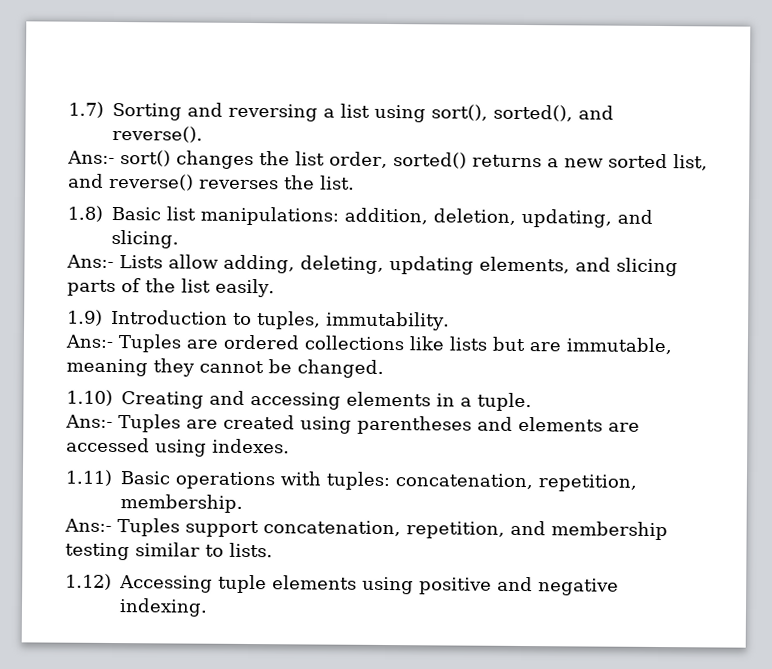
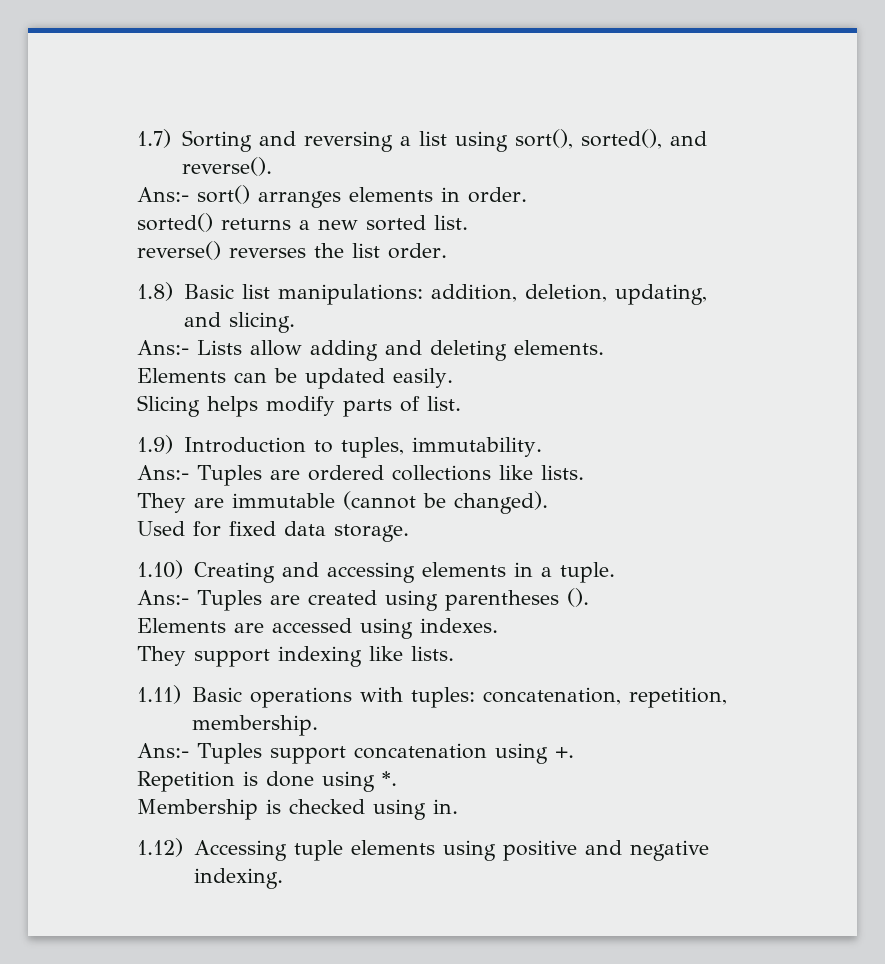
[176,150,388,170] changes the list order, -> [258,187,527,208] arranges elements in order. //
[672,154,708,171] [68,173,104,188] list, and -> [434,215,468,230] list. //
[320,175,355,190] list. -> [352,243,447,259] list order.
[223,254,678,277] [67,278,275,298] adding, deleting, updating elements, and slicing parts of the list easily. -> [310,340,604,361] [137,368,453,389] [137,395,461,417] adding and deleting elements. // Elements can be updated easily. // Slicing helps modify parts of list.
[449,336,672,355] [66,358,384,378] lists but are immutable, meaning they cannot be changed. -> [540,465,584,480] [137,491,548,514] [137,521,409,542] lists. // They are immutable (cannot be changed). // Used for fixed data storage.
[477,416,603,432] and elements -> [566,588,589,607] [137,618,226,633] (). // Elements
(290, 446) none -> [137,646,454,667] // They support indexing like lists.
[263,520,668,541] [65,542,273,561] concatenation, repetition, and membership testing similar to lists. -> [353,743,574,764] [137,771,397,792] [137,799,458,820] concatenation using +. // Repetition is done using *. // Membership is checked using in.

